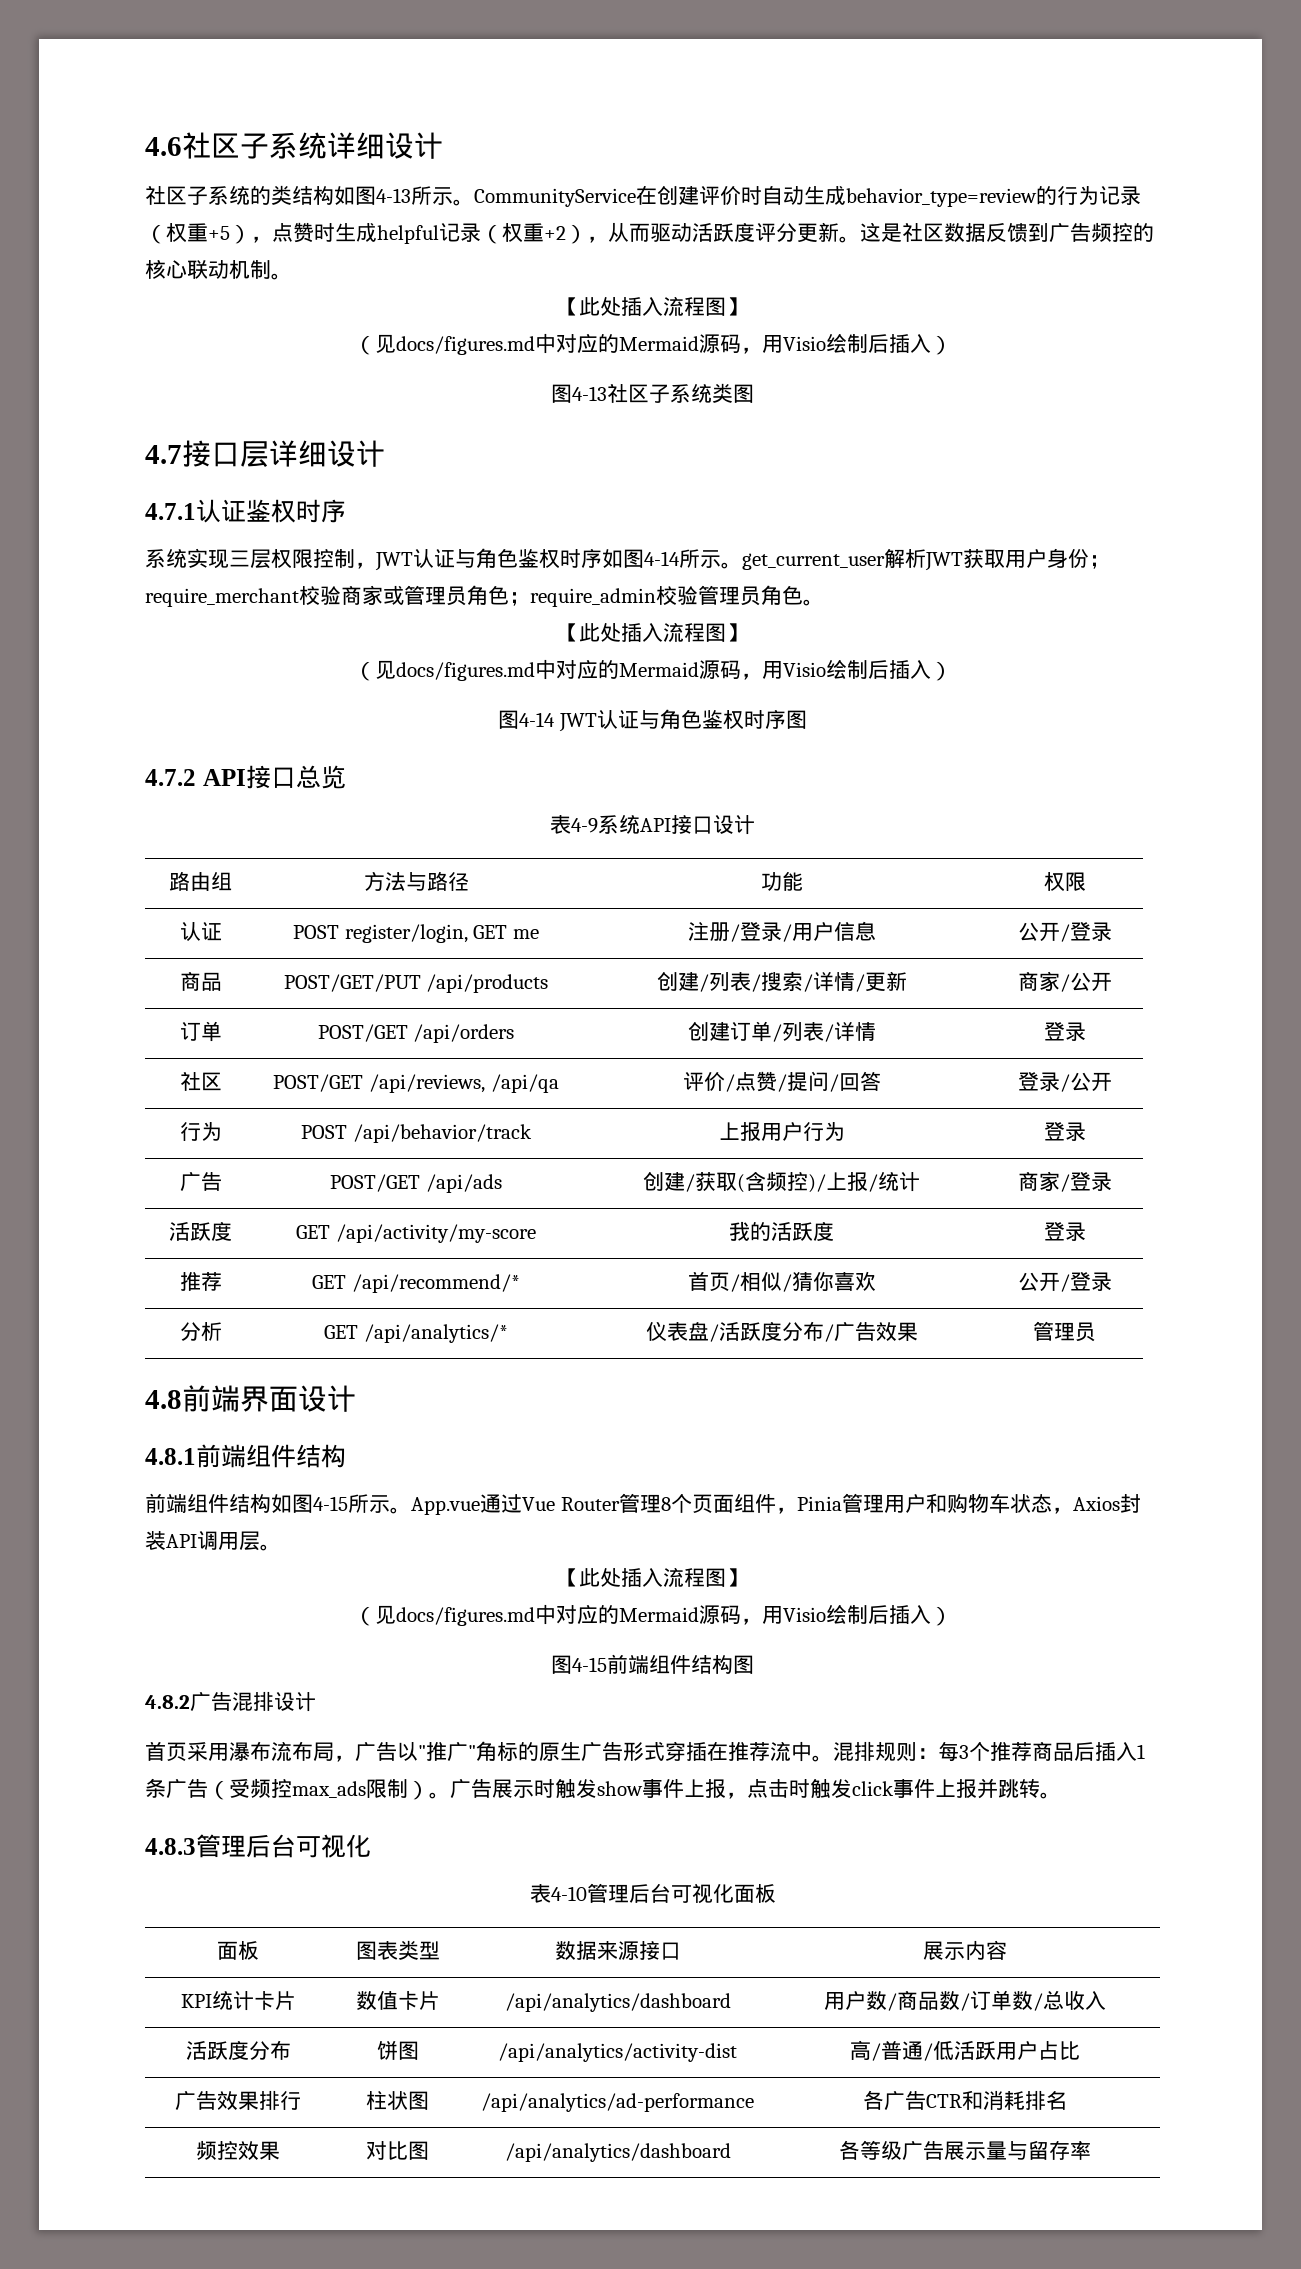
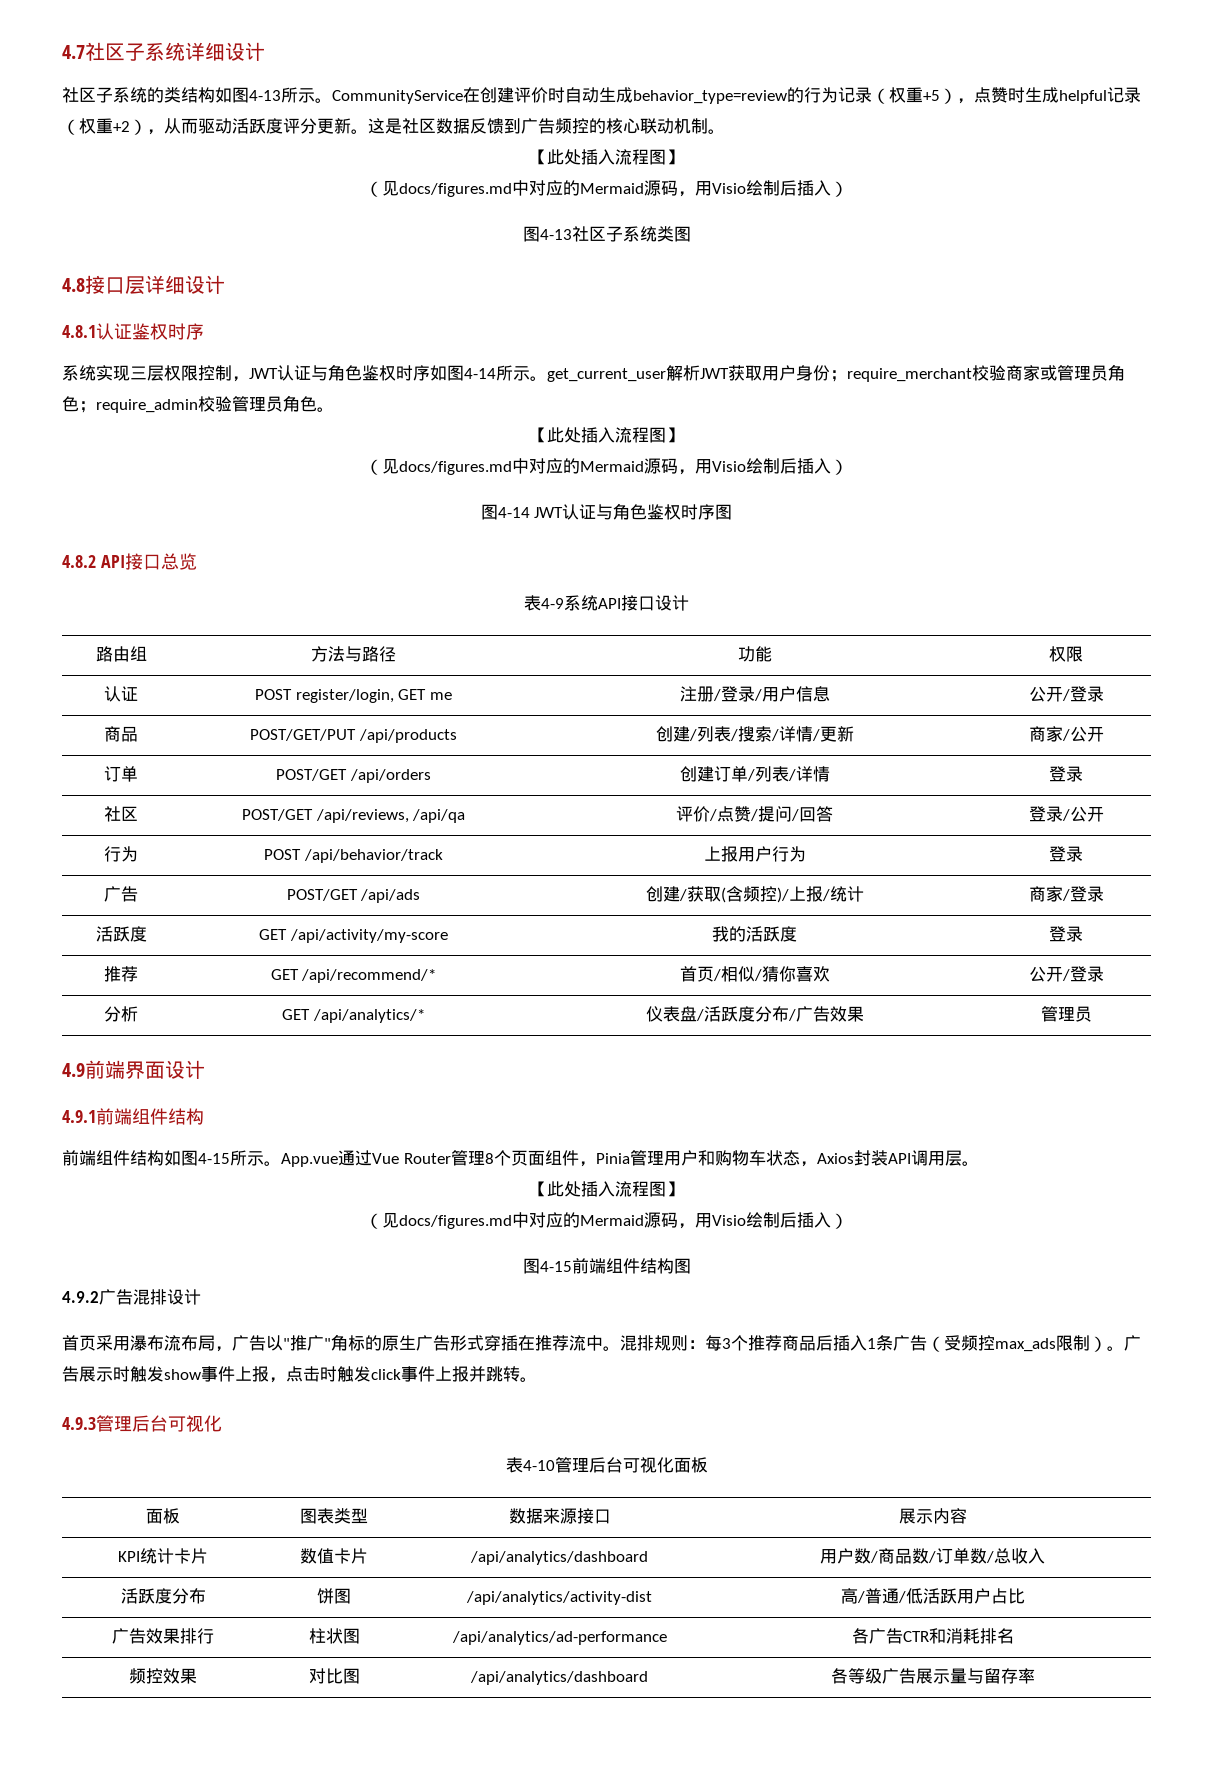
[145,137,182,156] 4.6 -> [62,45,85,59] 4.7
[145,445,182,464] 4.7 -> [62,278,85,292] 4.8
[145,503,196,520] 4.7.1 -> [62,325,96,338] 4.8.1
[145,769,196,786] 4.7.2 -> [62,555,96,568] 4.8.2
[145,1390,182,1409] 4.8 -> [62,1063,85,1077] 4.9
[145,1448,196,1465] 4.8.1 -> [62,1110,96,1123] 4.9.1
[145,1695,190,1709] 4.8.2 -> [62,1291,99,1303] 4.9.2
[145,1838,196,1855] 4.8.3 -> [62,1417,96,1430] 4.9.3

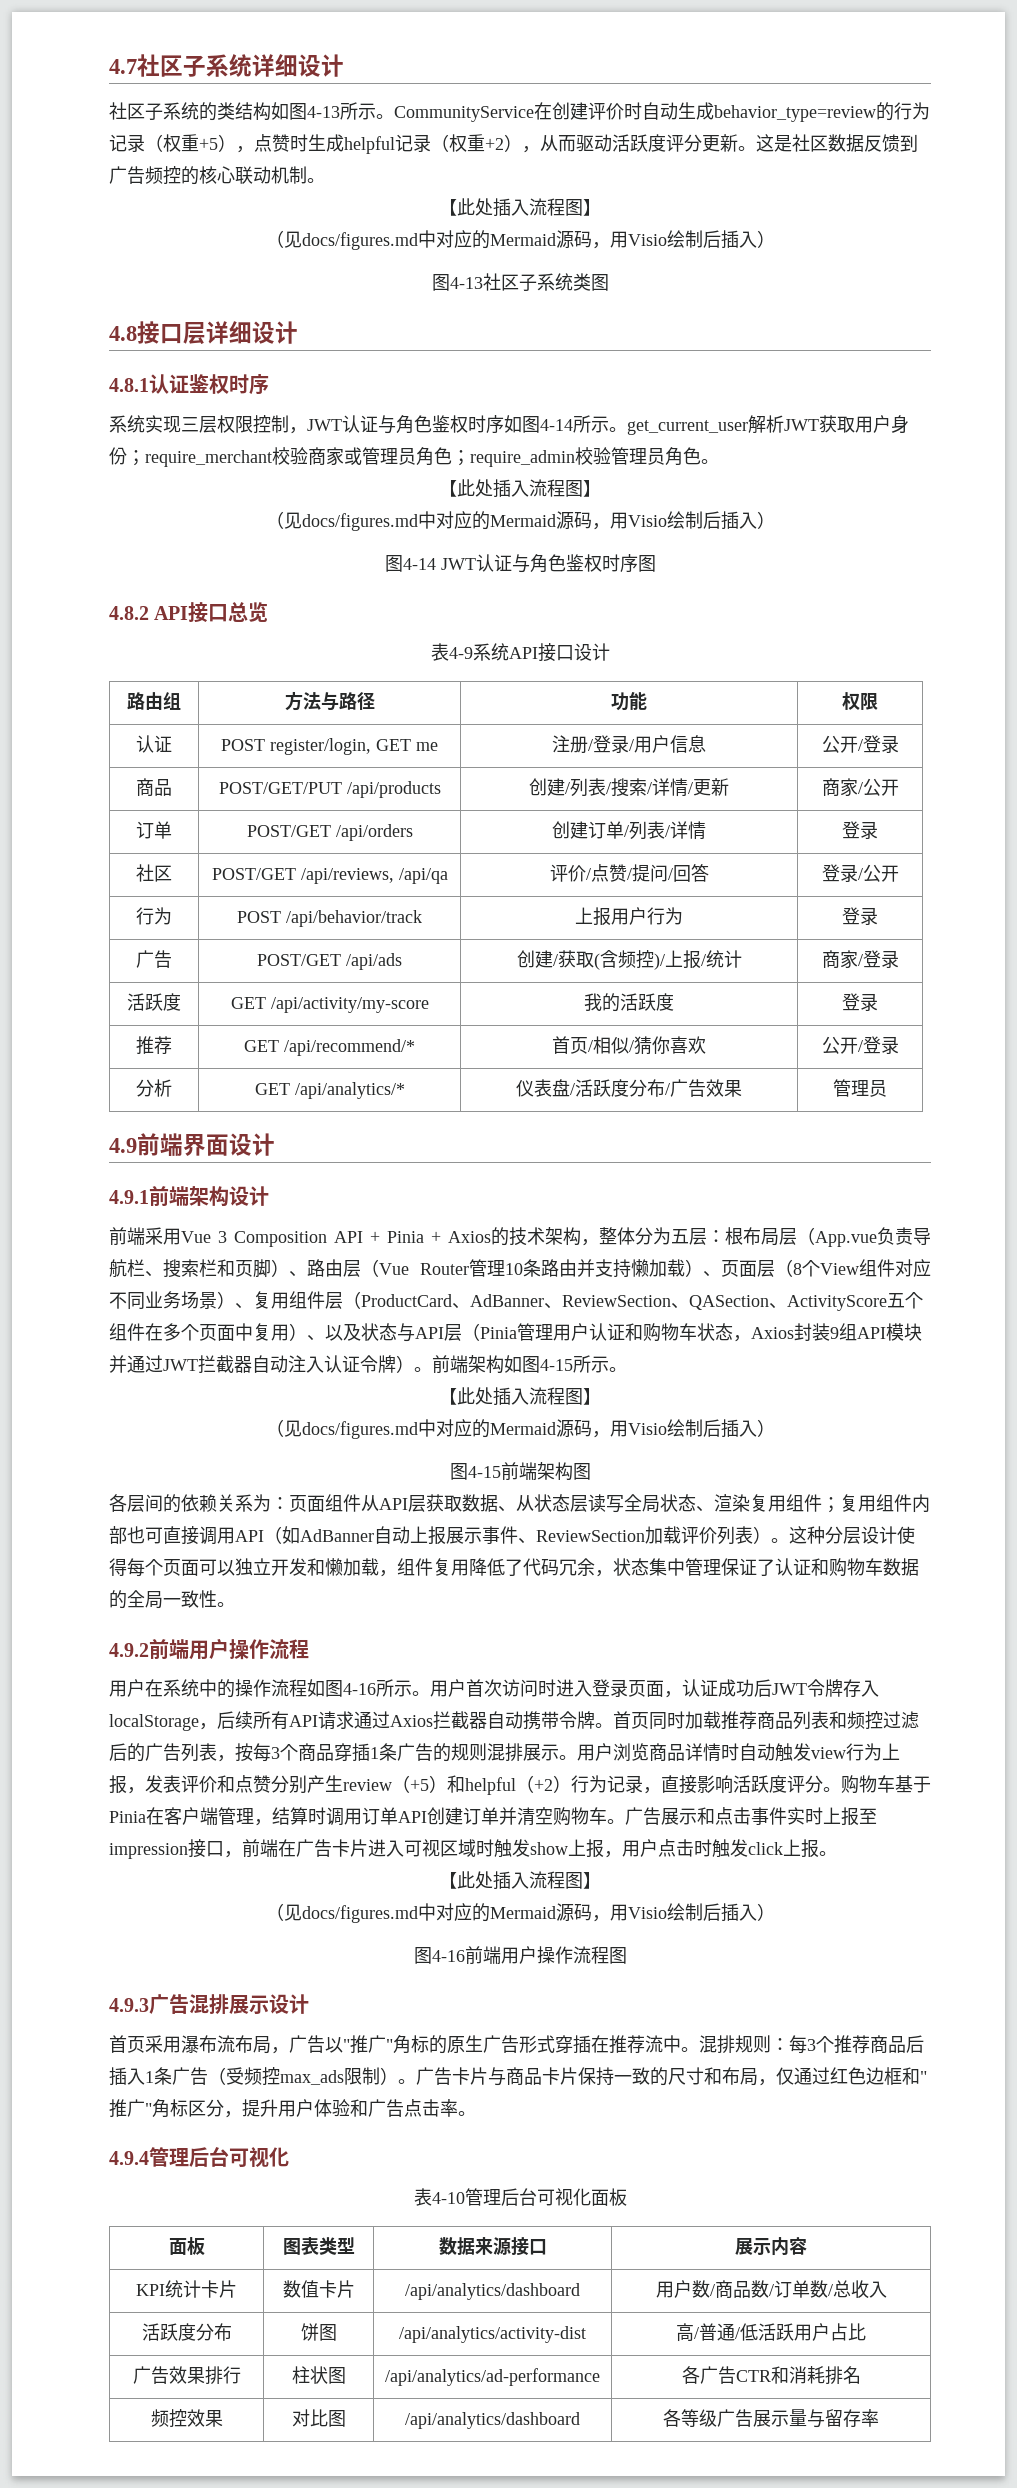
[132,1108,204,1125] [62,1150,596,1167] 组件结构 // 前端组件结构如图4-15所示。App.vue通过Vue Router管理8个页面组件， -> [189,1186,269,1207] [109,1227,931,1247] [109,1259,931,1278] [109,1291,923,1311] [109,1323,480,1342] 架构设计 // 前端采用Vue 3 Composition API + Pinia + Axios的技术架构，整体分为五层：根布局层（App.vue负责导航栏、搜索栏和页脚）、路由层（Vue Router管理10条路由并支持懒加载）、页面层（8个View组件对应不同业务场景）、复用组件层（ProductCard、AdBanner、ReviewSection、QASection、ActivityScore五个组件在多个页面中复用）、以及状态与API层（
(698, 1158) none -> [589,1323,625,1341] 认证
[887,1150,962,1166] API调用层 -> [830,1323,922,1341] [109,1355,609,1374] 9组API模块并通过JWT拦截器自动注入认证令牌）。前端架构如图4-15所示
[605,1258,657,1274] 组件结 -> [536,1462,555,1480] 架
[62,1291,99,1303] 4.9.2 -> [109,1494,930,1513] [109,1526,915,1545] [109,1558,919,1577] [109,1590,235,1609] [109,1638,309,1660] [109,1679,879,1698] [109,1711,919,1731] [109,1743,900,1762] [109,1775,931,1795] [109,1807,877,1826] [109,1839,837,1859] [439,1871,601,1890] [265,1903,775,1923] [413,1946,627,1964] [109,1998,149,2012] 各层间的依赖关系为：页面组件从API层获取数据、从状态层读写全局状态、渲染复用组件；复用组件内部也可直接调用API（如AdBanner自动上报展示事件、ReviewSection加载评价列表）。这种分层设计使得每个页面可以独立开发和懒加载，组件复用降低了代码冗余，状态集中管理保证了认证和购物车数据的全局一致性。 // 4.9.2前端用户操作流程 // 用户在系统中的操作流程如图4-16所示。用户首次访问时进入登录页面，认证成功后JWT令牌存入localStorage，后续所有API请求通过Axios拦截器自动携带令牌。首页同时加载推荐商品列表和频控过滤后的广告列表，按每3个商品穿插1条广告的规则混排展示。用户浏览商品详情时自动触发view行为上报，发表评价和点赞分别产生review（+5）和helpful（+2）行为记录，直接影响活跃度评分。购物车基于Pinia在客户端管理，结算时调用订单API创建订单并清空购物车。广告展示和点击事件实时上报至impression接口，前端在广告卡片进入可视区域时触发show上报，用户点击时触发click上报。 // 【此处插入流程图】 // （见docs/figures.md中对应的Mermaid源码，用Visio绘制后插入） // 图4-16前端用户操作流程图 // 4.9.3
(167, 1297) none -> [229,1995,269,2014] 展示
[79,1366,537,1383] [62,1417,96,1430] 展示时触发show事件上报，点击时触发click事件上报并跳转。 // 4.9.3 -> [452,2067,927,2086] [109,2099,476,2118] [109,2151,149,2165] 卡片与商品卡片保持一致的尺寸和布局，仅通过红色边框和"推广"角标区分，提升用户体验和广告点击率。 // 4.9.4

